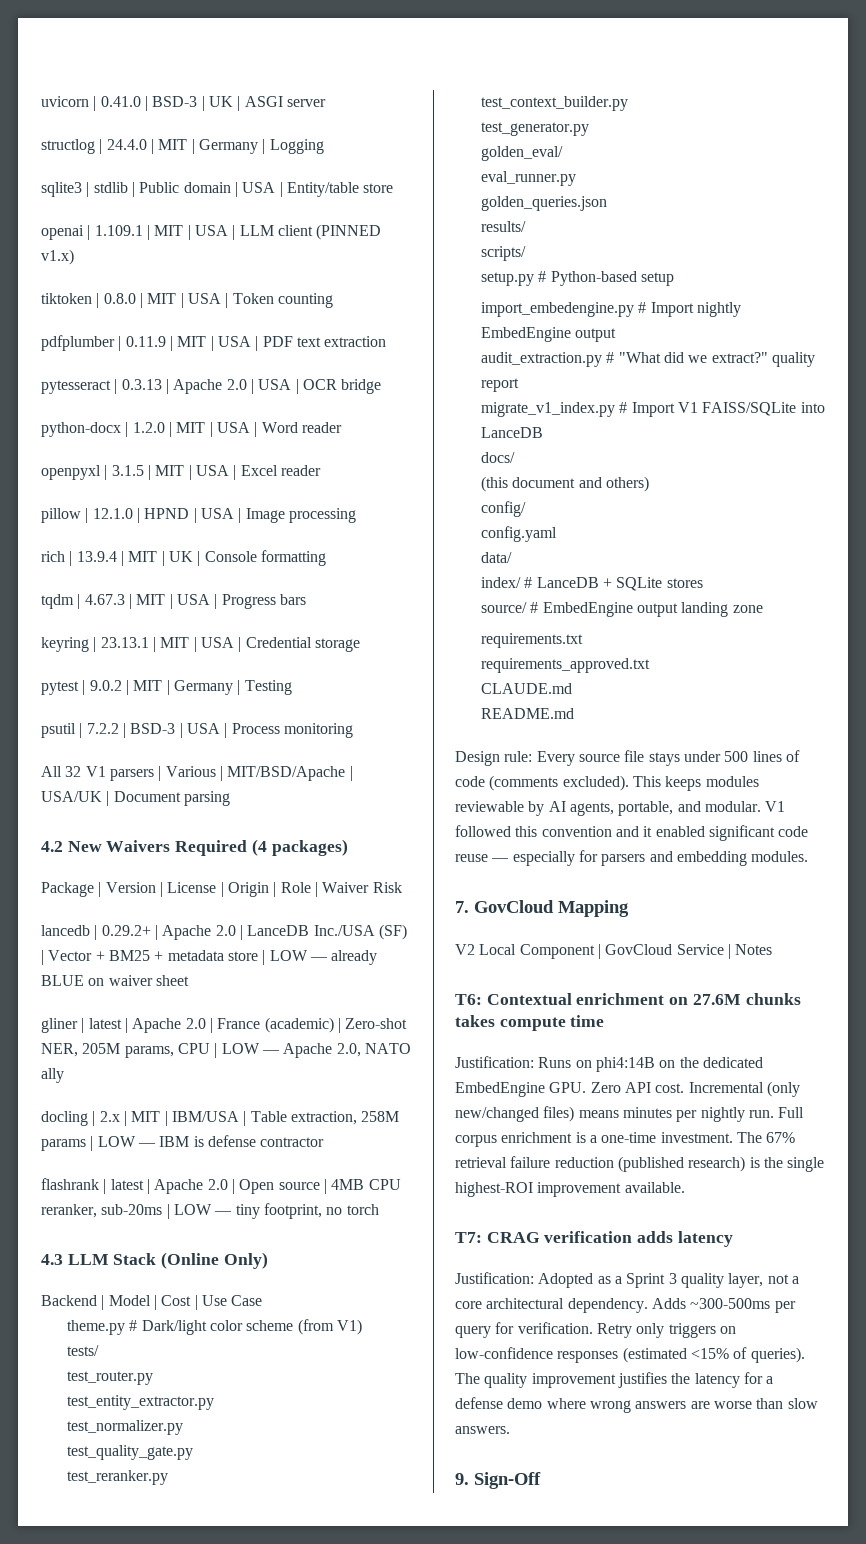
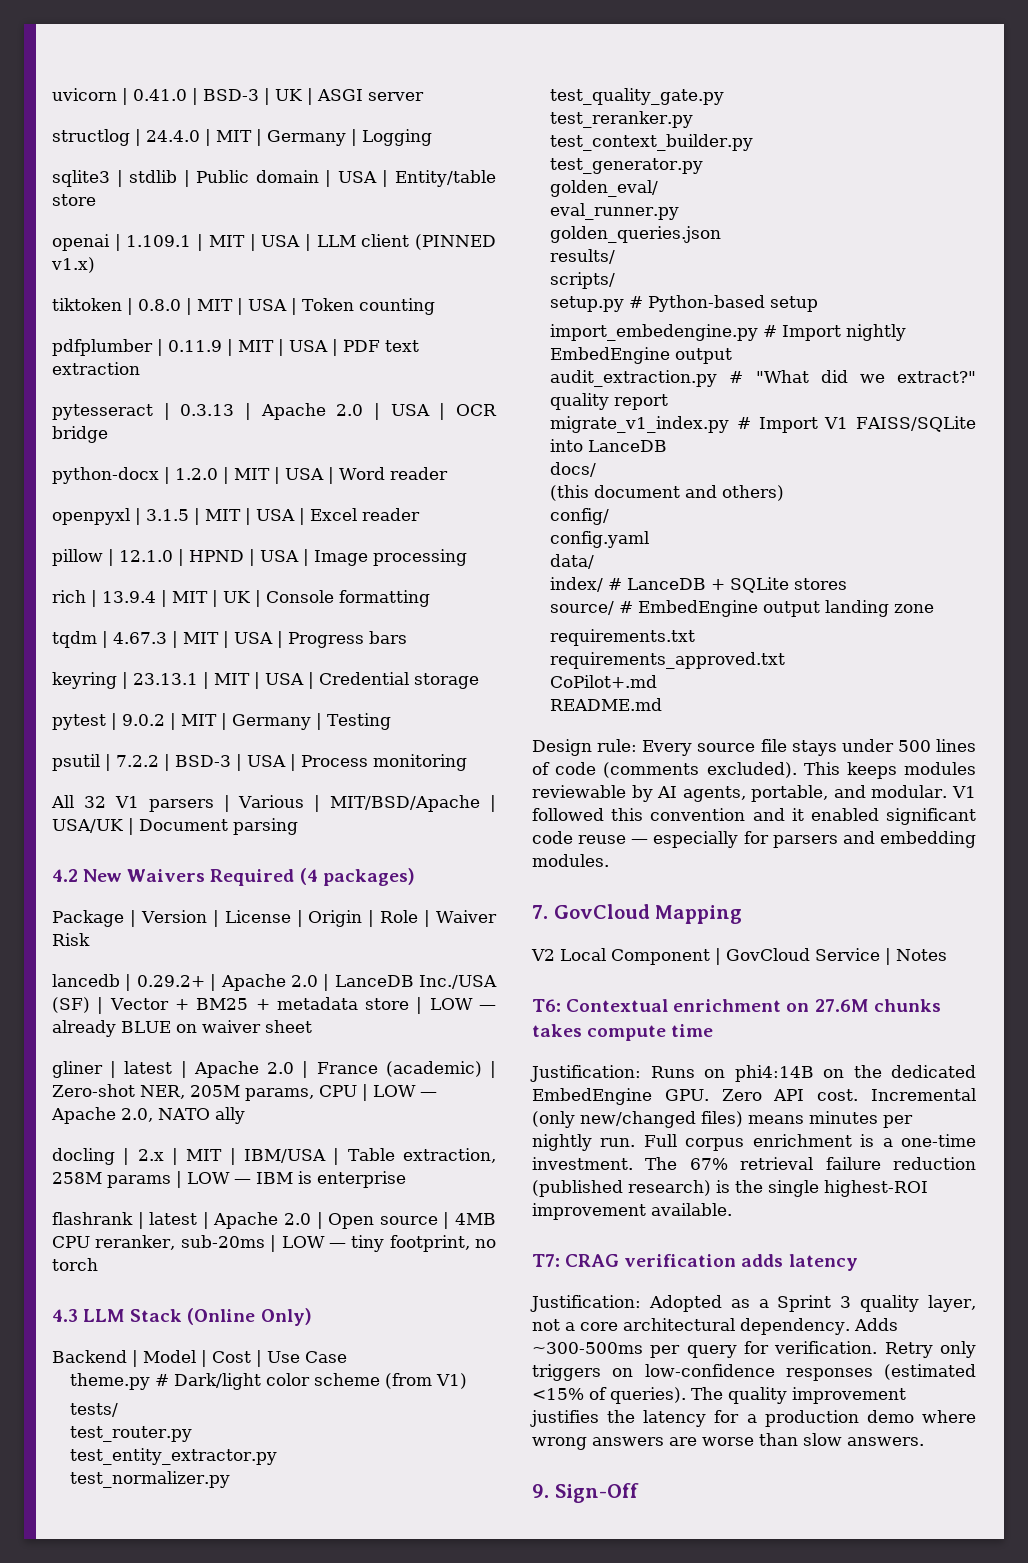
[207,1135,325,1147] defense contractor -> [317,1171,406,1188] enterprise
[480,683,572,694] CLAUDE.md -> [550,675,658,688] CoPilot+.md
[455,1397,503,1409] defense -> [764,1410,859,1427] production

